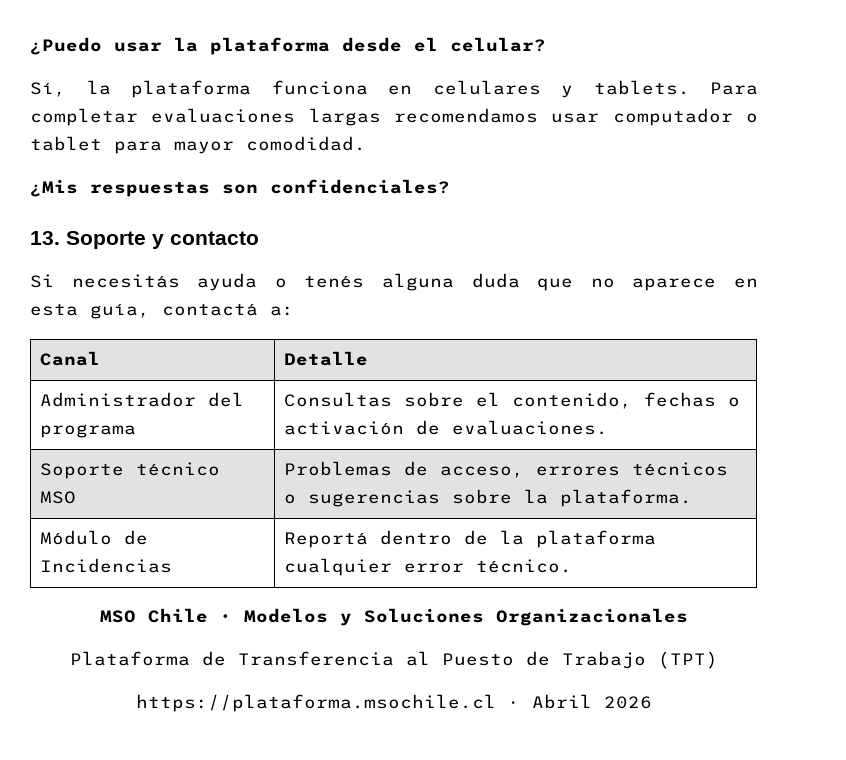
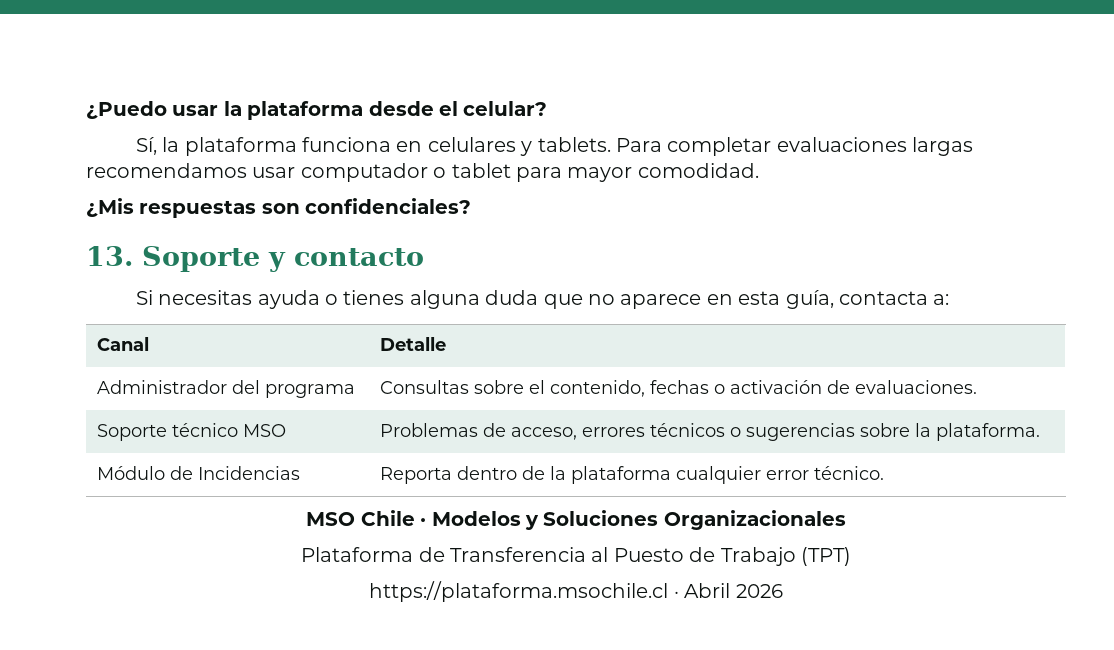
[71,274,180,288] necesitás -> [158,290,253,305] necesitas
[304,275,365,288] tenés -> [343,290,405,305] tienes
[162,303,258,316] contactá -> [839,291,929,305] contacta
[283,532,368,548] Reportá -> [379,467,452,484] Reporta

